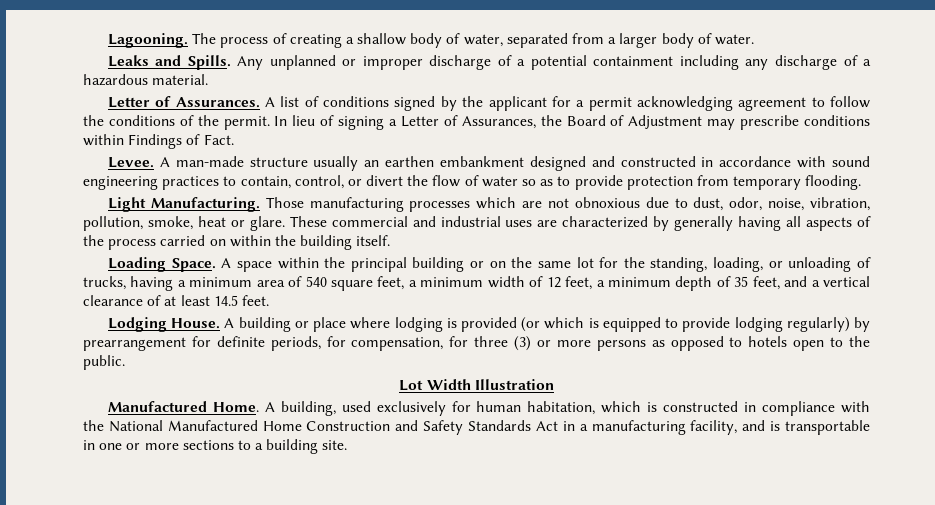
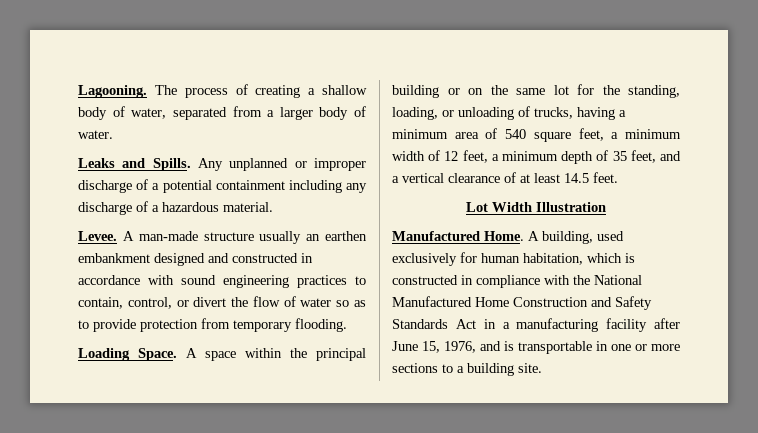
[107,96,870,111] [83,115,871,130] [83,134,234,149] // Letter of Assurances. A list of conditions signed by the applicant for a permit acknowledging agreement to follow the conditions of the permit. In lieu of signing a Letter of Assurances, the Board of Adjustment may prescribe conditions within Findings of Fact. -> (273, 207) none
[107,197,870,212] [83,216,872,231] [83,235,391,250] // Light Manufacturing. Those manufacturing processes which are not obnoxious due to dust, odor, noise, vibration, pollution, smoke, heat or glare. These commercial and industrial uses are characterized by generally having all aspects of the process carried on within the building itself. -> (347, 325) none
[107,317,871,332] [83,336,871,351] [83,355,125,370] // Lodging House. A building or place where lodging is provided (or which is equipped to provide lodging regularly) by prearrangement for definite periods, for compensation, for three (3) or more persons as opposed to hotels open to the public. -> (618, 177) none
[690,420,738,435] facility, -> [606,318,680,332] [392,341,476,353] facility after June 15, 1976,

